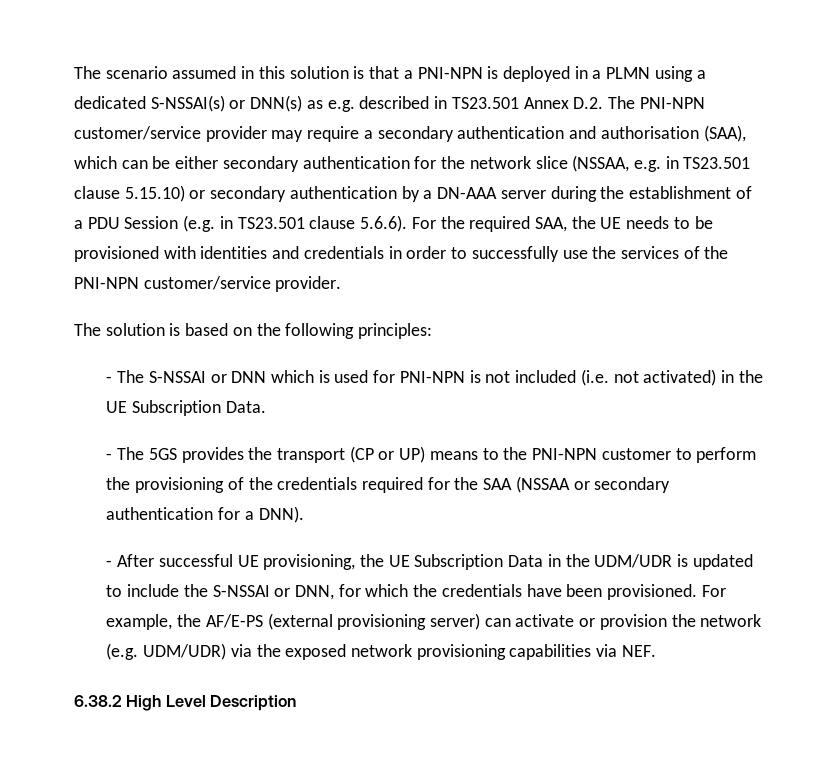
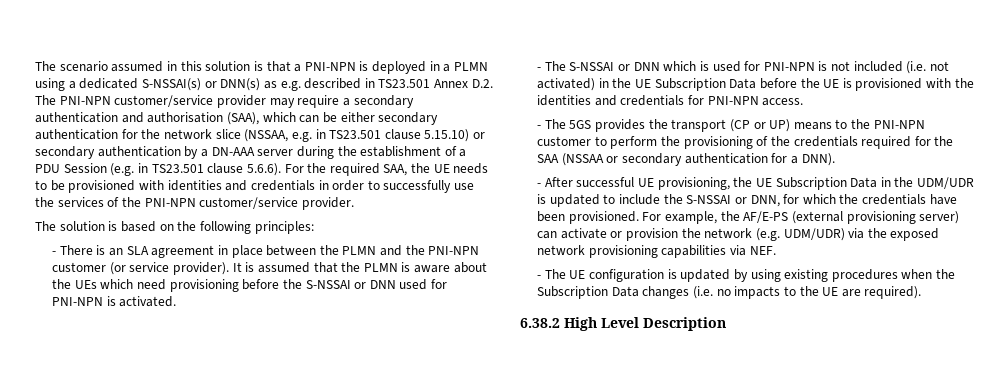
(433, 331) none -> [51,245,480,258] [51,262,487,275] [51,279,448,292] [51,296,177,307] // - There is an SLA agreement in place between the PLMN and the PNI-NPN customer (or service provider). It is assumed that the PLMN is aware about the UEs which need provisioning before the S-NSSAI or DNN used for PNI-NPN is activated.
[225,401,266,413] Data. -> [729,78,974,91] [536,95,804,106] Data before the UE is provisioned with the identities and credentials for PNI-NPN access.
(656, 651) none -> [536,269,956,282] [536,286,922,299] // - The UE configuration is updated by using existing procedures when the Subscription Data changes (i.e. no impacts to the UE are required).

